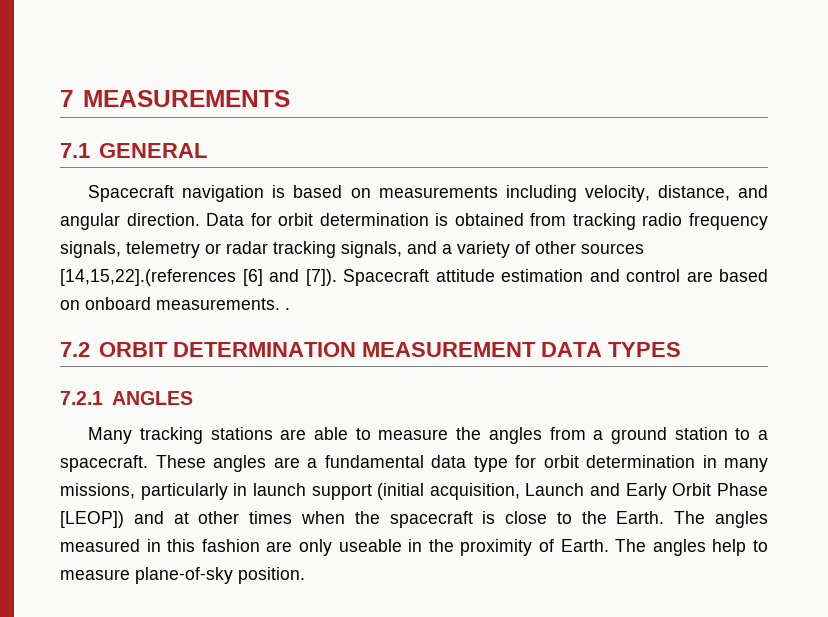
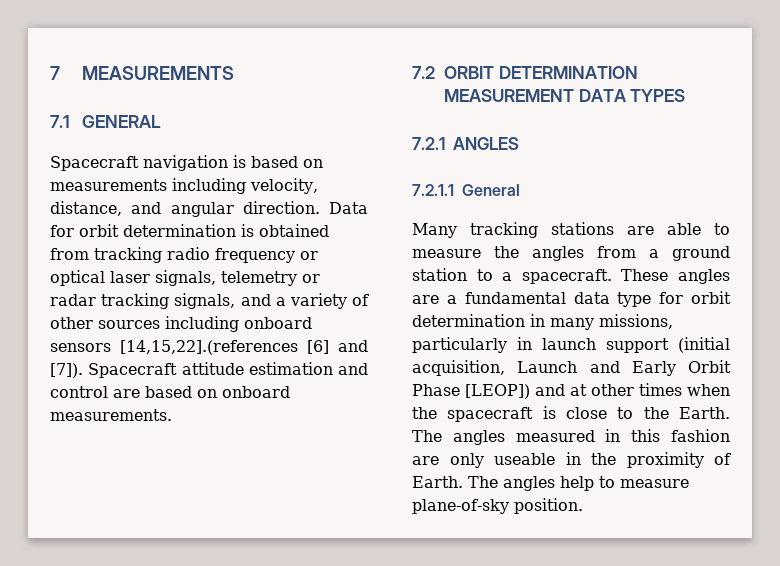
(768, 221) none -> [300,251,318,260] [50,270,150,286] or optical laser
(644, 248) none -> [165,316,312,332] [50,343,111,352] including onboard sensors
[285,308,290,310] . -> (172, 415) none
(193, 398) none -> [412,184,520,196] // 7.2.1.1 General

